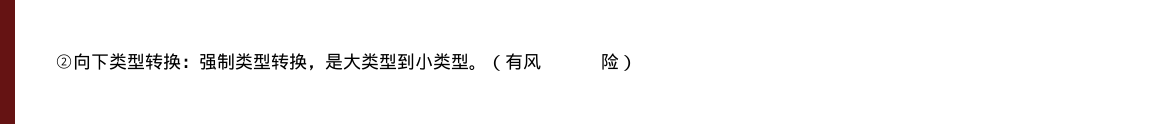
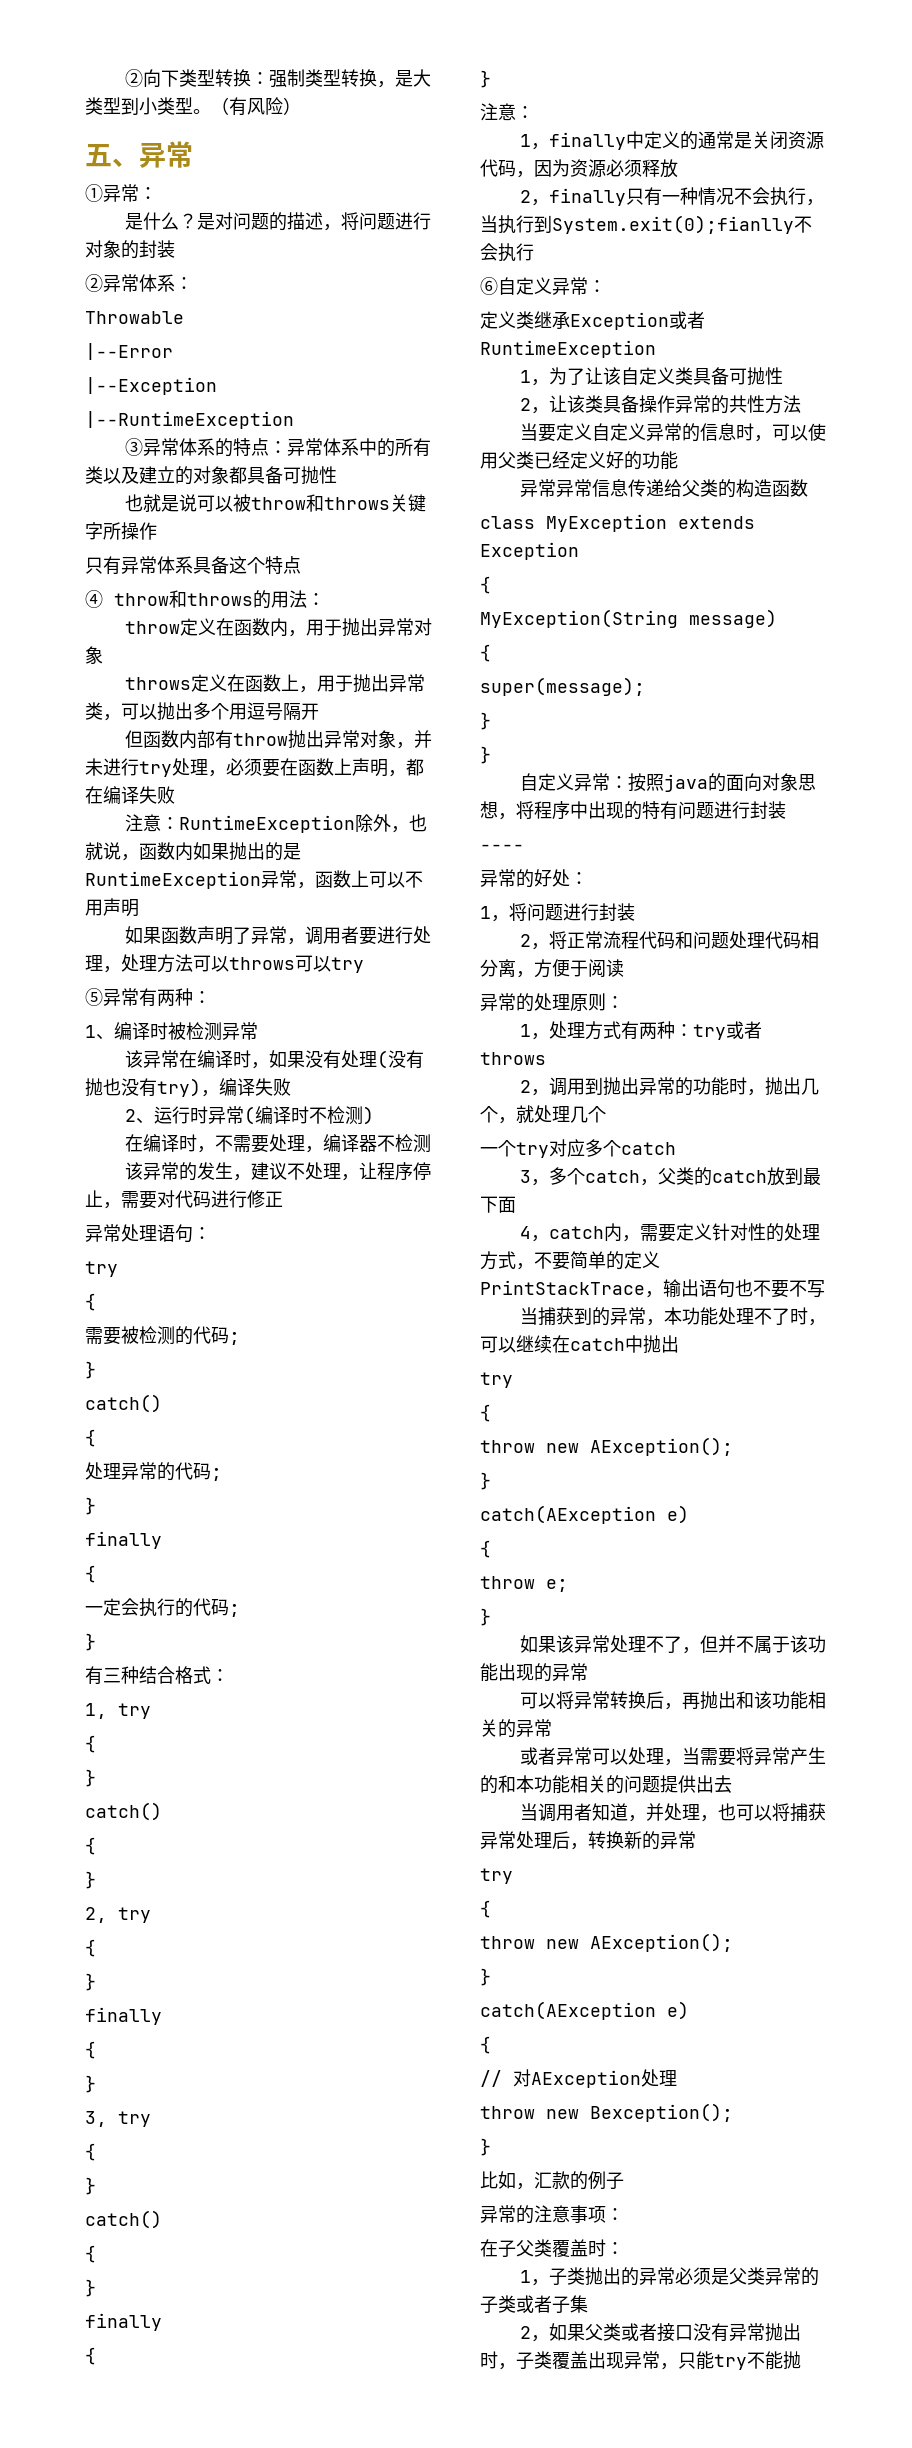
(637, 63) none -> [85,141,193,168] [85,184,157,202] [124,212,431,231] [85,240,175,259] [85,274,193,292] [85,311,184,324] [85,343,173,360] [85,377,217,395] [85,411,294,429] [124,438,431,457] [85,466,337,485] [124,494,426,512] [85,522,157,540] [85,556,301,575] [85,590,325,609] [124,618,432,637] [85,646,103,664] [124,674,425,693] [85,702,319,721] [124,730,432,749] [85,758,424,777] [85,786,175,804] [124,814,427,833] [85,842,301,861] [85,870,423,889] [85,898,139,917] [124,926,431,945] [85,954,364,973] [85,988,211,1007] [85,1022,258,1041] [124,1050,424,1069] [85,1078,291,1097] [124,1106,374,1125] [124,1134,431,1153] [124,1162,431,1181] [85,1190,283,1209] [85,1224,211,1243] [85,1261,118,1277] [85,1293,96,1311] [85,1326,240,1345] [85,1361,96,1379] [85,1394,162,1413] [85,1429,96,1447] [85,1462,222,1481] [85,1497,96,1515] [85,1531,162,1549] [85,1565,96,1583] [85,1598,240,1617] [85,1633,96,1651] [85,1666,229,1685] [85,1703,151,1719] [85,1735,96,1753] [85,1769,96,1787] [85,1802,162,1821] [85,1837,96,1855] [85,1871,96,1889] [85,1907,151,1923] [85,1939,96,1957] [85,1973,96,1991] [85,2007,162,2025] [85,2041,96,2059] [85,2075,96,2093] [85,2111,151,2127] [85,2143,96,2161] [85,2177,96,2195] [85,2210,162,2229] [85,2245,96,2263] [85,2279,96,2297] [85,2313,162,2331] [85,2347,96,2365] [480,70,491,88] [480,103,534,121] [519,131,824,150] [480,159,678,178] [519,187,824,206] [480,215,812,234] [480,243,534,262] [480,277,606,295] [480,311,705,330] [480,340,656,358] [519,367,783,386] [519,395,801,414] [519,423,826,442] [480,451,678,470] [519,479,808,498] [480,514,755,532] [480,542,579,560] [480,576,491,594] [480,609,777,628] [480,644,491,662] [480,677,645,696] [480,712,491,730] [480,746,491,764] [519,773,816,792] [480,801,786,820] [480,844,524,851] [480,869,588,888] [480,903,635,922] [519,931,819,950] [480,959,624,978] [480,993,624,1012] [519,1021,762,1040] [480,1052,546,1065] [519,1077,819,1096] [480,1105,606,1124] [480,1139,676,1158] [519,1167,821,1186] [480,1196,516,1213] [519,1223,820,1242] [480,1251,660,1270] [480,1279,825,1298] [519,1307,826,1326] [480,1335,679,1353] [480,1372,513,1388] [480,1404,491,1422] [480,1437,733,1456] [480,1472,491,1490] [480,1505,689,1524] [480,1540,491,1558] [480,1576,568,1592] [480,1608,491,1626] [519,1635,826,1654] [480,1663,588,1682] [519,1691,826,1710] [480,1719,552,1738] [519,1747,826,1766] [480,1775,732,1794] [519,1803,826,1822] [480,1831,696,1850] [480,1868,513,1884] [480,1900,491,1918] [480,1933,733,1952] [480,1968,491,1986] [480,2001,689,2020] [480,2036,491,2054] [480,2069,677,2088] [480,2103,733,2122] [480,2138,491,2156] [480,2171,624,2190] [480,2205,624,2224] [480,2239,624,2258] [519,2267,819,2286] [480,2295,588,2314] [519,2323,801,2342] [480,2351,801,2370] // 五、异常 // ①异常： // 是什么？是对问题的描述，将问题进行对象的封装 // ②异常体系： // Throwable // |--Error // |--Exception // |--RuntimeException // ③异常体系的特点：异常体系中的所有类以及建立的对象都具备可抛性 // 也就是说可以被throw和throws关键字所操作 // 只有异常体系具备这个特点 // ④ throw和throws的用法： // throw定义在函数内，用于抛出异常对象 // throws定义在函数上，用于抛出异常类，可以抛出多个用逗号隔开 // 但函数内部有throw抛出异常对象，并未进行try处理，必须要在函数上声明，都在编译失败 // 注意：RuntimeException除外，也就说，函数内如果抛出的是RuntimeException异常，函数上可以不用声明 // 如果函数声明了异常，调用者要进行处理，处理方法可以throws可以try // ⑤异常有两种： // 1、编译时被检测异常 // 该异常在编译时，如果没有处理(没有抛也没有try)，编译失败 // 2、运行时异常(编译时不检测) // 在编译时，不需要处理，编译器不检测 // 该异常的发生，建议不处理，让程序停止，需要对代码进行修正 // 异常处理语句： // try // { // 需要被检测的代码; // } // catch() // { // 处理异常的代码; // } // finally // { // 一定会执行的代码; // } // 有三种结合格式： // 1, try // { // } // catch() // { // } // 2, try // { // } // finally // { // } // 3, try // { // } // catch() // { // } // finally // { // } // 注意： // 1，finally中定义的通常是关闭资源代码，因为资源必须释放 // 2，finally只有一种情况不会执行，当执行到System.exit(0);fianlly不会执行 // ⑥自定义异常： // 定义类继承Exception或者RuntimeException // 1，为了让该自定义类具备可抛性 // 2，让该类具备操作异常的共性方法 // 当要定义自定义异常的信息时，可以使用父类已经定义好的功能 // 异常异常信息传递给父类的构造函数 // class MyException extends Exception // { // MyException(String message) // { // super(message); // } // } // 自定义异常：按照java的面向对象思想，将程序中出现的特有问题进行封装 // ---- // 异常的好处： // 1，将问题进行封装 // 2，将正常流程代码和问题处理代码相分离，方便于阅读 // 异常的处理原则： // 1，处理方式有两种：try或者throws // 2，调用到抛出异常的功能时，抛出几个，就处理几个 // 一个try对应多个catch // 3，多个catch，父类的catch放到最下面 // 4，catch内，需要定义针对性的处理方式，不要简单的定义PrintStackTrace，输出语句也不要不写 // 当捕获到的异常，本功能处理不了时，可以继续在catch中抛出 // try // { // throw new AException(); // } // catch(AException e) // { // throw e; // } // 如果该异常处理不了，但并不属于该功能出现的异常 // 可以将异常转换后，再抛出和该功能相关的异常 // 或者异常可以处理，当需要将异常产生的和本功能相关的问题提供出去 // 当调用者知道，并处理，也可以将捕获异常处理后，转换新的异常 // try // { // throw new AException(); // } // catch(AException e) // { // // 对AException处理 // throw new Bexception(); // } // 比如，汇款的例子 // 异常的注意事项： // 在子父类覆盖时： // 1，子类抛出的异常必须是父类异常的子类或者子集 // 2，如果父类或者接口没有异常抛出时，子类覆盖出现异常，只能try不能抛

